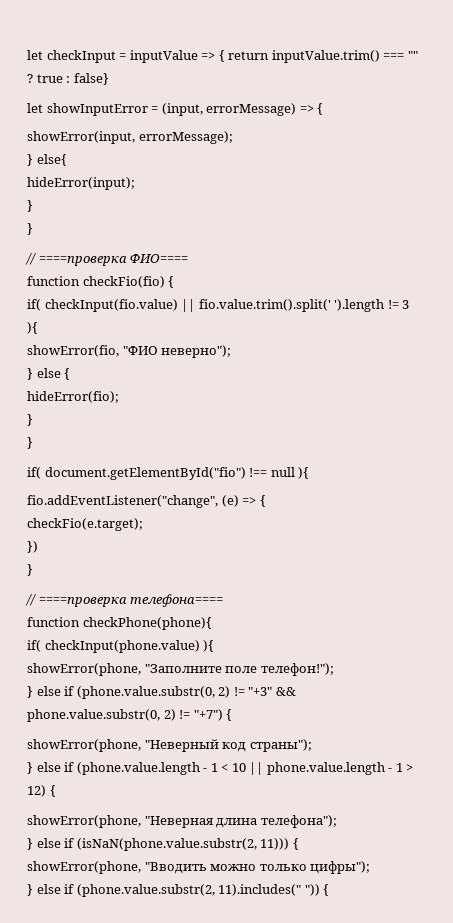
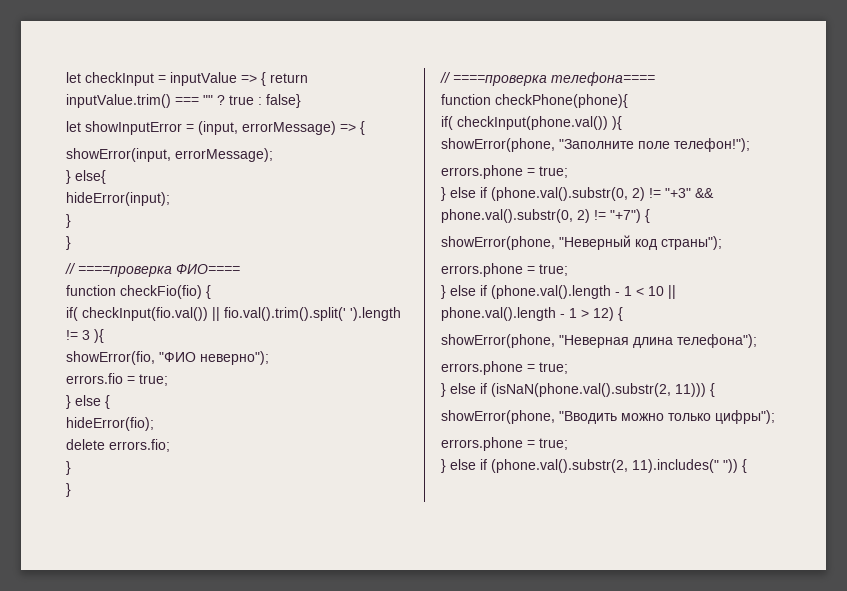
[44,299,331,312] checkInput(fio.value) || fio.value.trim().split(' -> [82,307,346,321] checkInput(fio.val()) || fio.val().trim().split('
(232, 351) none -> [66,373,168,386] // errors.fio = true;
[27,414,33,426] [27,437,33,449] [27,467,310,480] [27,495,266,508] [27,518,143,531] [27,541,38,553] } // } // if( document.getElementById("fio") !== null ){ // fio.addEventListener("change", (e) => { // checkFio(e.target); // }) -> [66,439,170,452] [66,461,71,475] delete errors.fio; // }
[44,640,200,653] checkInput(phone.value) -> [457,116,608,130] checkInput(phone.val())
[27,686,215,699] // } else if (phone.value.substr(0, -> [441,165,568,179] [441,187,628,201] // errors.phone = true; // } else if (phone.val().substr(0,
[27,709,160,722] phone.value.substr(0, -> [441,209,573,223] phone.val().substr(0,
[27,762,200,775] // } else if (phone.value.length -> [441,263,568,277] [441,285,611,299] // errors.phone = true; // } else if (phone.val().length
[266,762,385,775] phone.value.length -> [441,307,556,321] phone.val().length
[27,838,257,851] // } else if (isNaN(phone.value.substr(2, -> [441,361,568,375] [441,383,671,397] // errors.phone = true; // } else if (isNaN(phone.val().substr(2,
[27,884,215,897] // } else if (phone.value.substr(2, -> [441,437,568,451] [441,459,628,473] // errors.phone = true; // } else if (phone.val().substr(2,

